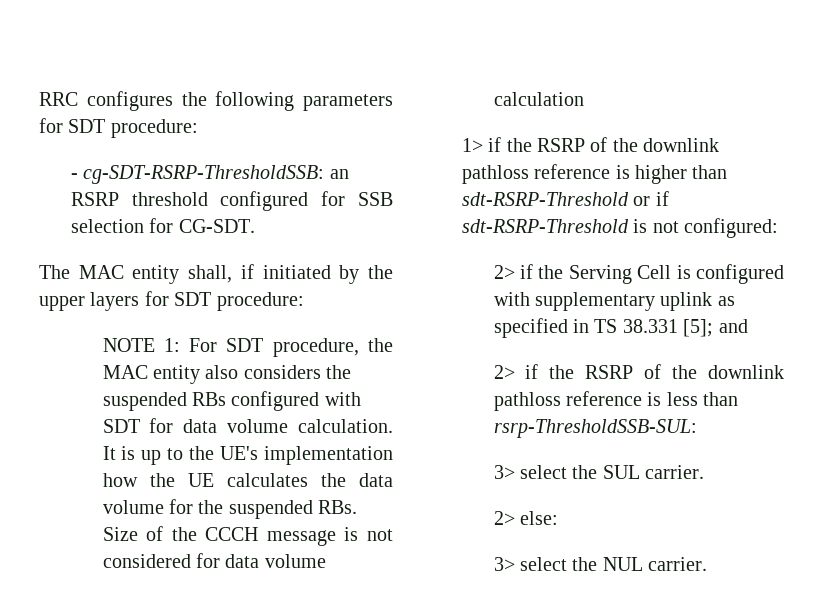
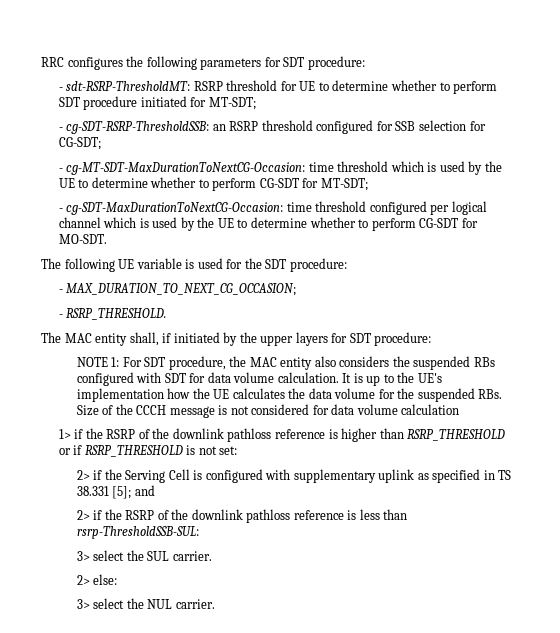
(198, 128) none -> [58,80,498,94] [58,96,256,110] // - sdt-RSRP-ThresholdMT: RSRP threshold for UE to determine whether to perform SDT procedure initiated for MT-SDT;
[178,219,255,233] CG-SDT. -> [58,137,101,150] [58,161,502,175] [58,177,368,191] [58,201,487,215] [58,217,478,231] [58,234,107,244] [41,258,347,272] [58,283,297,296] [58,308,167,320] CG-SDT; // - cg-MT-SDT-MaxDurationToNextCG-Occasion: time threshold which is used by the UE to determine whether to perform CG-SDT for MT-SDT; // - cg-SDT-MaxDurationToNextCG-Occasion: time threshold configured per logical channel which is used by the UE to determine whether to perform CG-SDT for MO-SDT. // The following UE variable is used for the SDT procedure: // - MAX_DURATION_TO_NEXT_CG_OCCASION; // - RSRP_THRESHOLD.
[461,192,629,206] sdt-RSRP-Threshold -> [407,429,506,441] RSRP_THRESHOLD
[461,218,778,238] sdt-RSRP-Threshold is not configured: -> [84,445,238,457] RSRP_THRESHOLD is not set:

